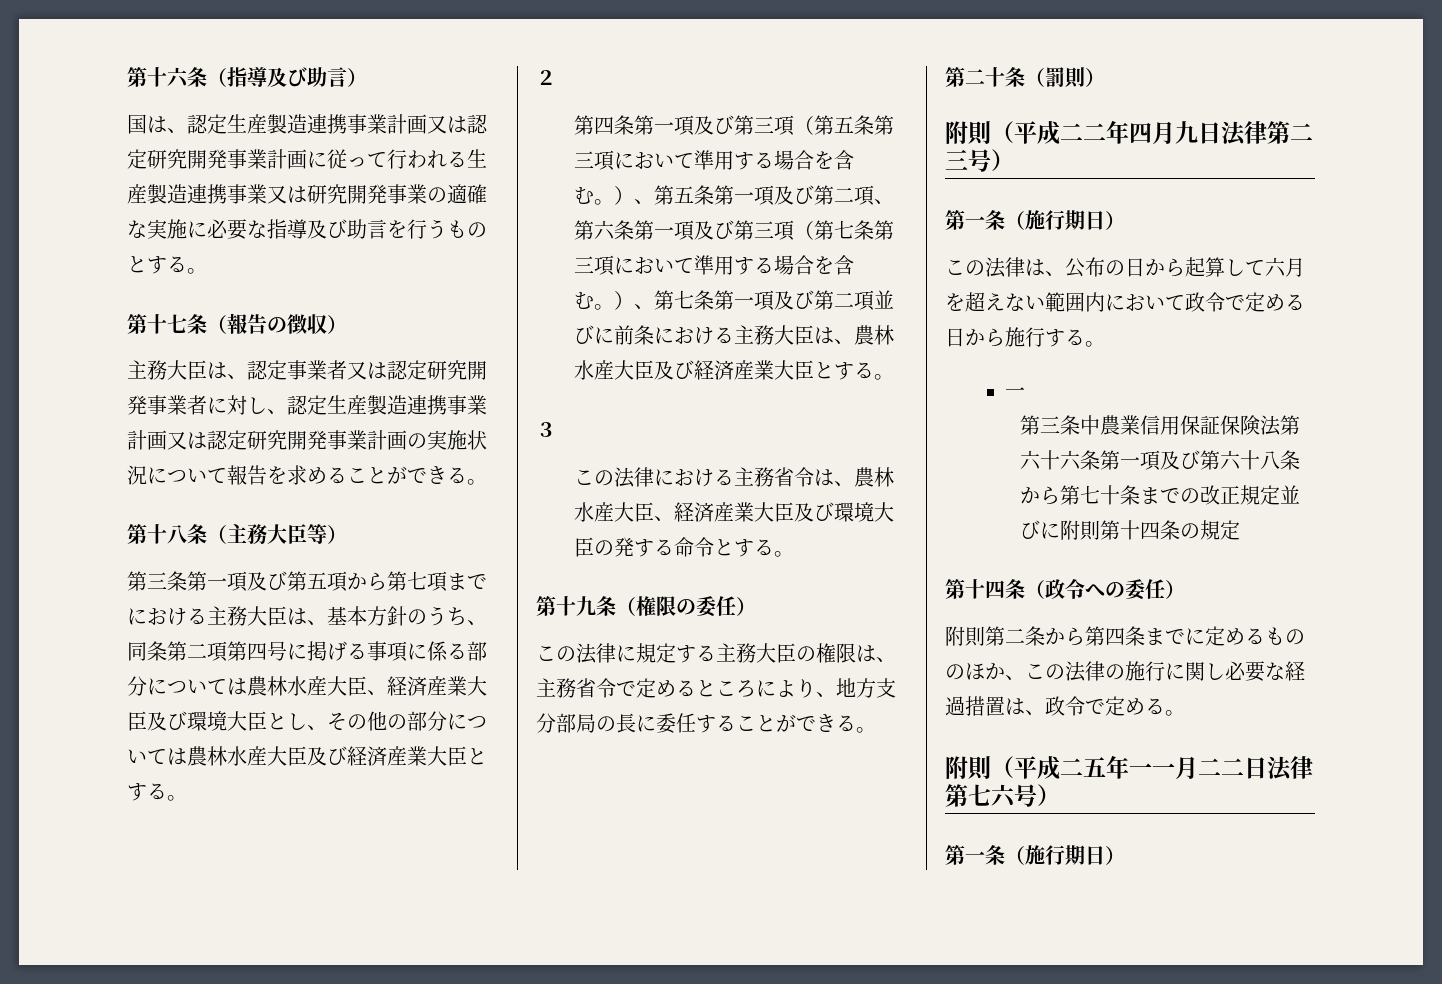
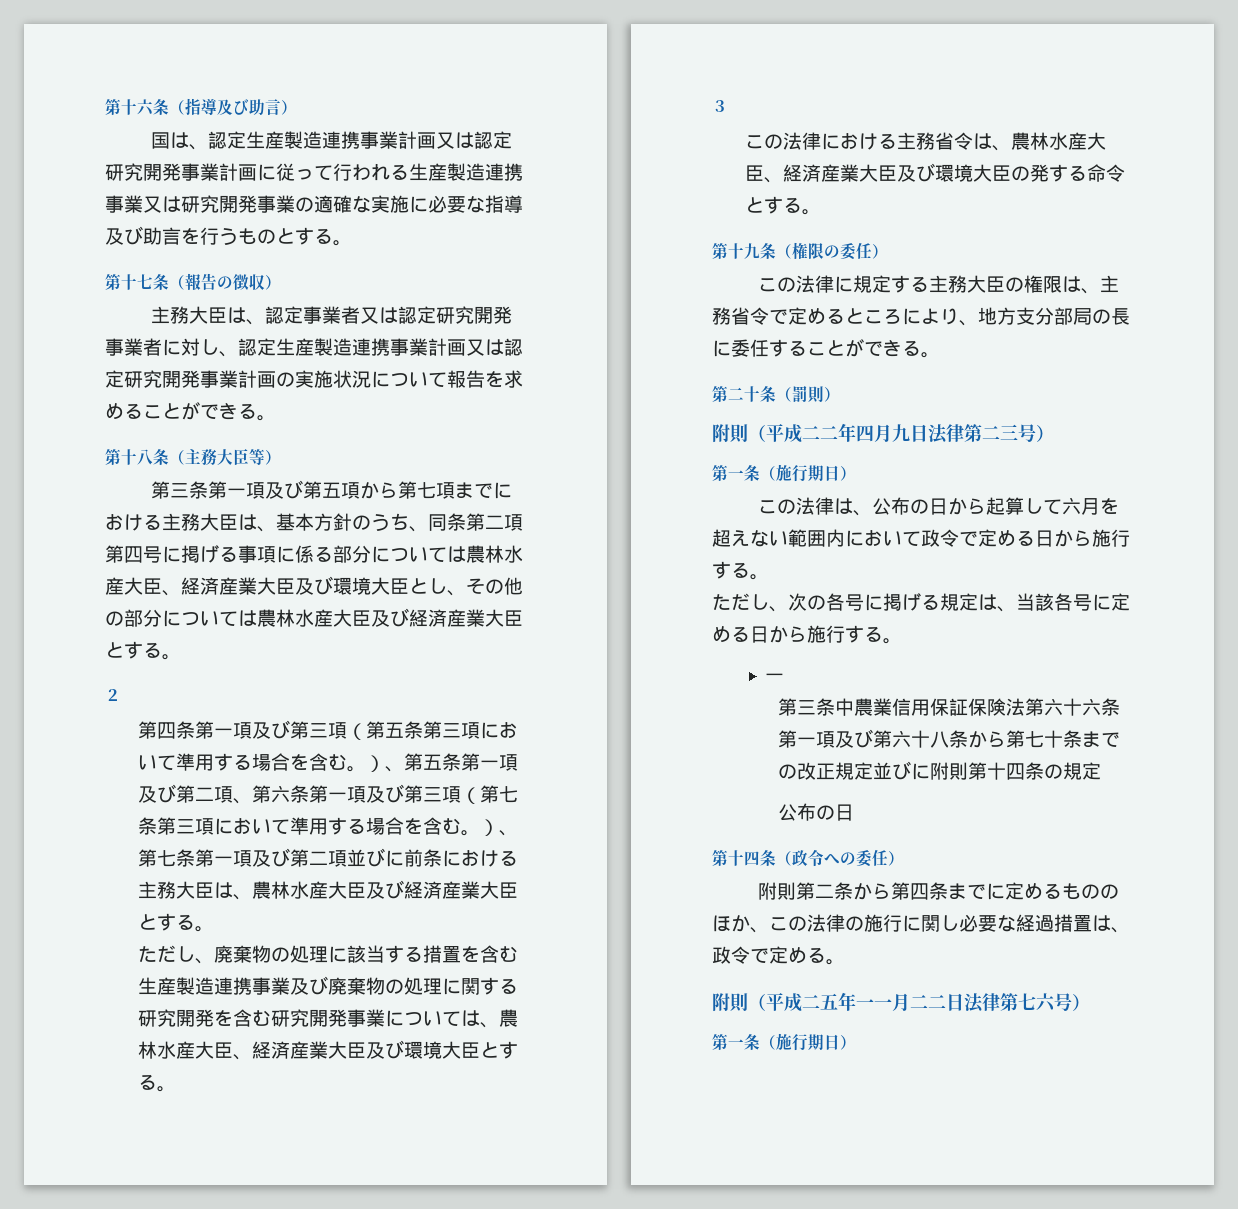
(894, 377) none -> [137,945,518,964] [137,976,518,995] [137,1009,518,1028] [137,1040,518,1060] [137,1074,176,1092] // ただし、廃棄物の処理に該当する措置を含む生産製造連携事業及び廃棄物の処理に関する研究開発を含む研究開発事業については、農林水産大臣、経済産業大臣及び環境大臣とする。
(1105, 344) none -> [712,593,1130,612] [712,625,902,644] // ただし、次の各号に掲げる規定は、当該各号に定める日から施行する。
(1241, 530) none -> [777,803,854,821] // 公布の日

